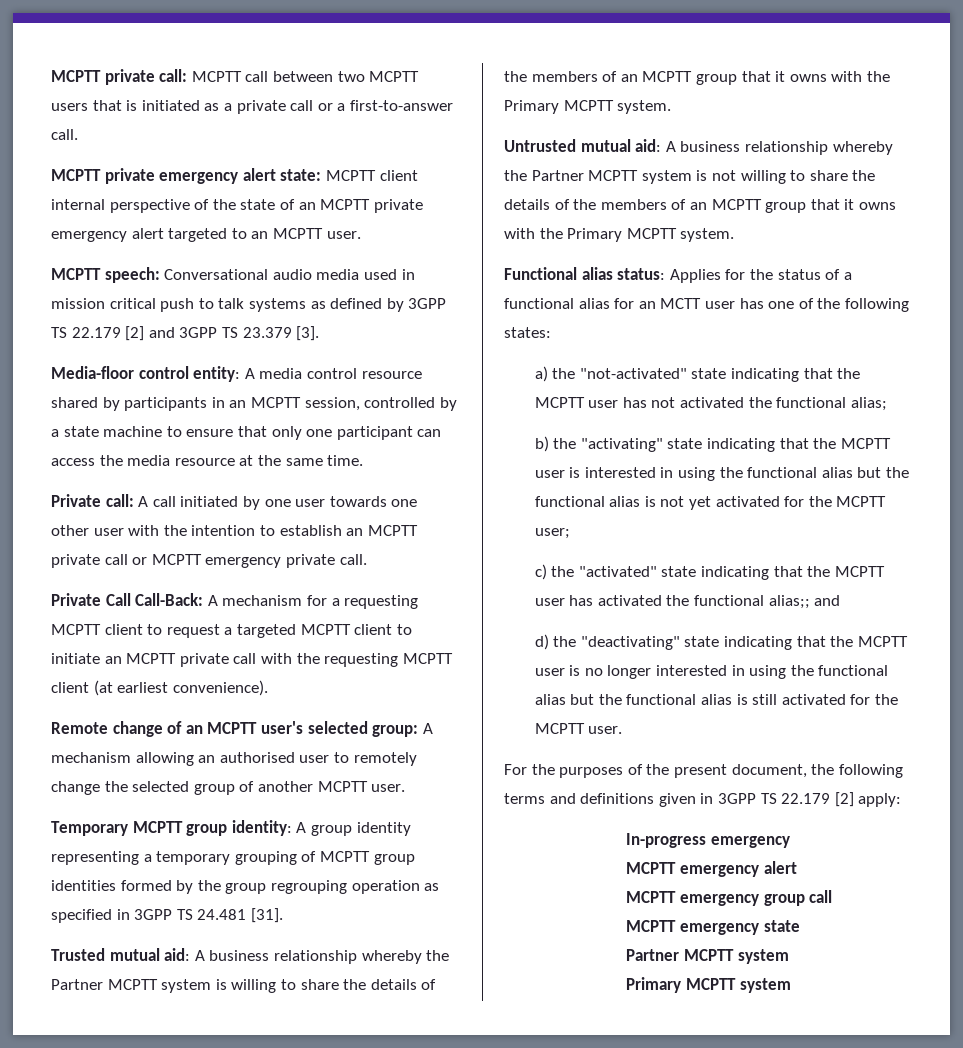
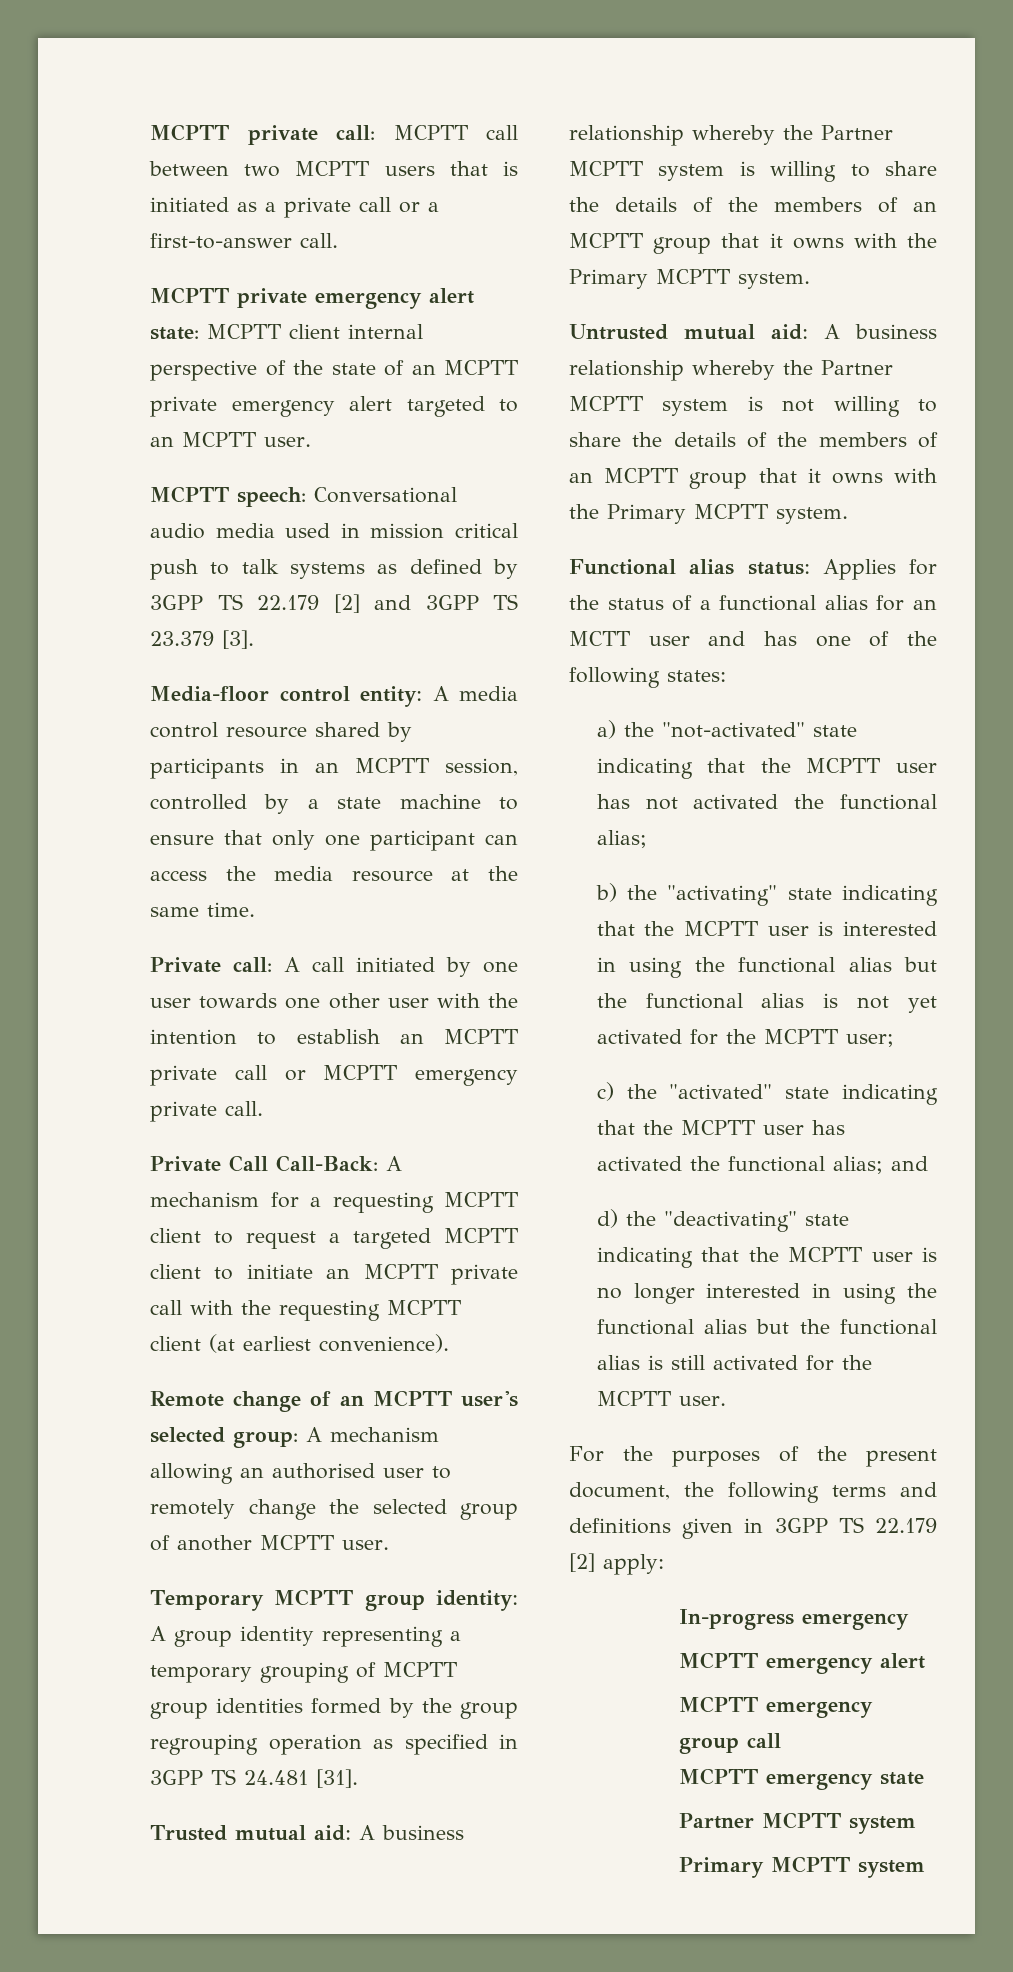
(735, 305) none -> [708,631,746,646] and
[768,595,810,609] alias;; -> [832,1156,883,1174] alias;

